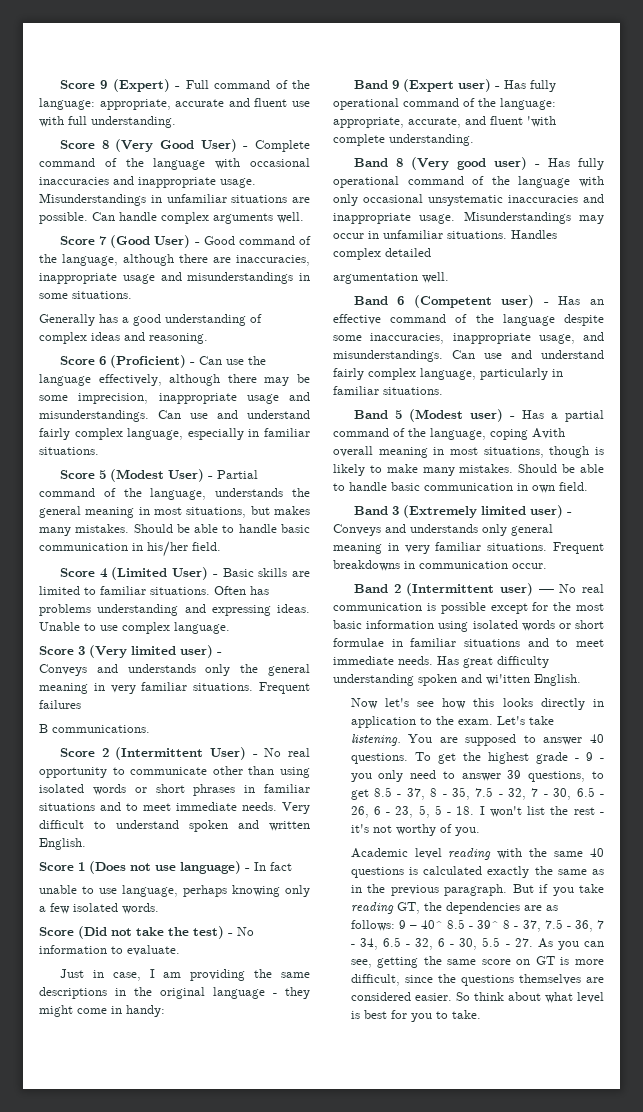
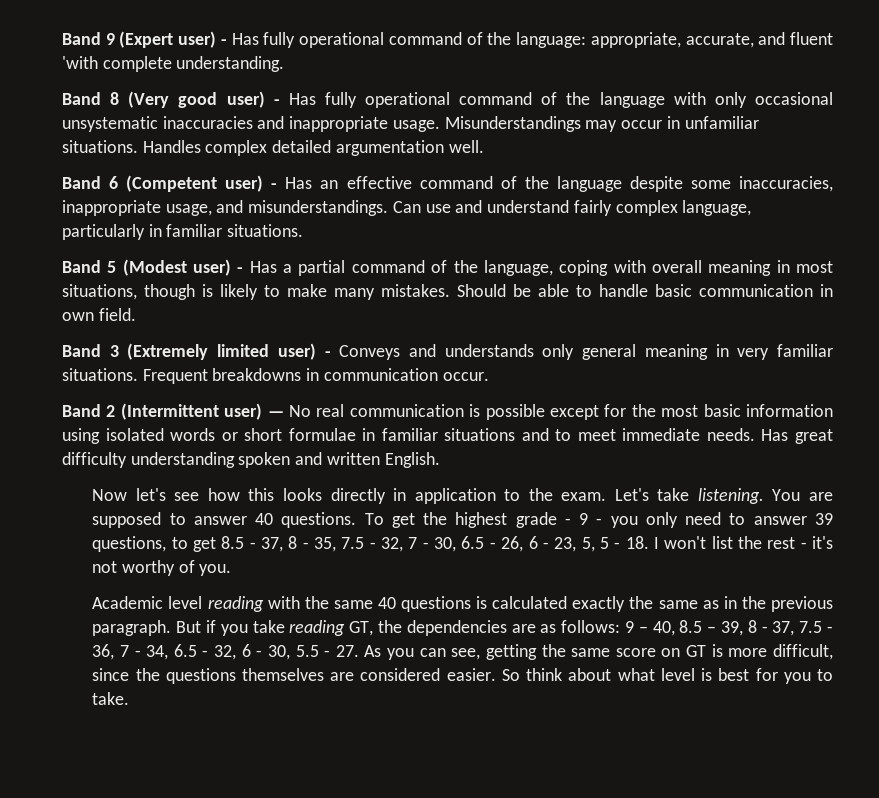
[59,79,310,92] [39,98,310,110] [39,116,176,128] [59,139,310,152] [39,158,310,170] [39,176,256,188] [39,193,310,206] [39,212,304,224] [59,235,311,248] [39,254,310,266] [39,272,310,284] [39,291,132,299] [39,314,262,326] [39,332,208,344] [59,355,266,368] [39,374,310,386] [39,392,310,404] [39,410,310,422] [39,428,310,440] [39,447,99,455] [59,469,258,482] [39,488,310,500] [39,506,310,518] [39,524,310,536] [39,541,221,557] [59,567,311,580] [39,586,269,595] [39,604,310,616] [39,622,230,634] [39,645,222,658] [39,664,310,676] [39,682,310,694] [39,700,81,709] [39,724,150,733] [59,747,310,760] [39,766,310,778] [39,784,310,796] [39,802,310,814] [39,820,310,832] [39,838,86,850] [39,861,292,874] [39,885,310,897] [39,903,159,914] [39,926,254,939] [39,945,180,956] [59,969,310,981] [39,987,310,999] [39,1005,165,1017] Score 9 (Expert) - Full command of the language: appropriate, accurate and fluent use with full understanding. // Score 8 (Very Good User) - Complete command of the language with occasional inaccuracies and inappropriate usage. Misunderstandings in unfamiliar situations are possible. Can handle complex arguments well. // Score 7 (Good User) - Good command of the language, although there are inaccuracies, inappropriate usage and misunderstandings in some situations. // Generally has a good understanding of complex ideas and reasoning. // Score 6 (Proficient) - Can use the language effectively, although there may be some imprecision, inappropriate usage and misunderstandings. Can use and understand fairly complex language, especially in familiar situations. // Score 5 (Modest User) - Partial command of the language, understands the general meaning in most situations, but makes many mistakes. Should be able to handle basic communication in his/her field. // Score 4 (Limited User) - Basic skills are limited to familiar situations. Often has problems understanding and expressing ideas. Unable to use complex language. // Score 3 (Very limited user) - // Conveys and understands only the general meaning in very familiar situations. Frequent failures // B communications. // Score 2 (Intermittent User) - No real opportunity to communicate other than using isolated words or short phrases in familiar situations and to meet immediate needs. Very difficult to understand spoken and written English. // Score 1 (Does not use language) - In fact // unable to use language, perhaps knowing only a few isolated words. // Score (Did not take the test) - No information to evaluate. // Just in case, I am providing the same descriptions in the original language - they might come in handy: // -> (62, 38) none
(431, 252) // -> (332, 146) none
[532,428,565,439] Avith -> [613,260,646,273] with
[486,674,530,685] wi'itten -> [326,452,380,465] written
[420,919,500,929] 40^ 8.5 - 39^ -> [652,620,743,636] 40, 8.5 – 39,

